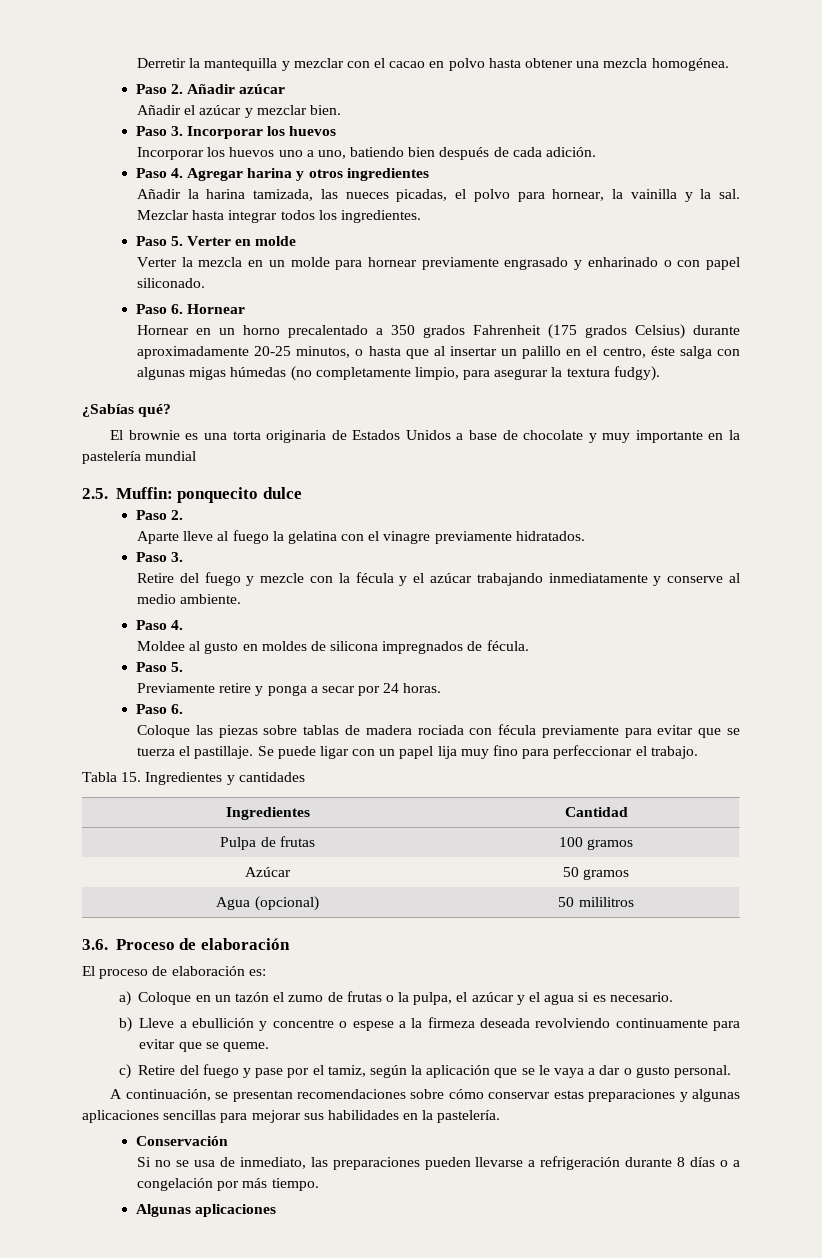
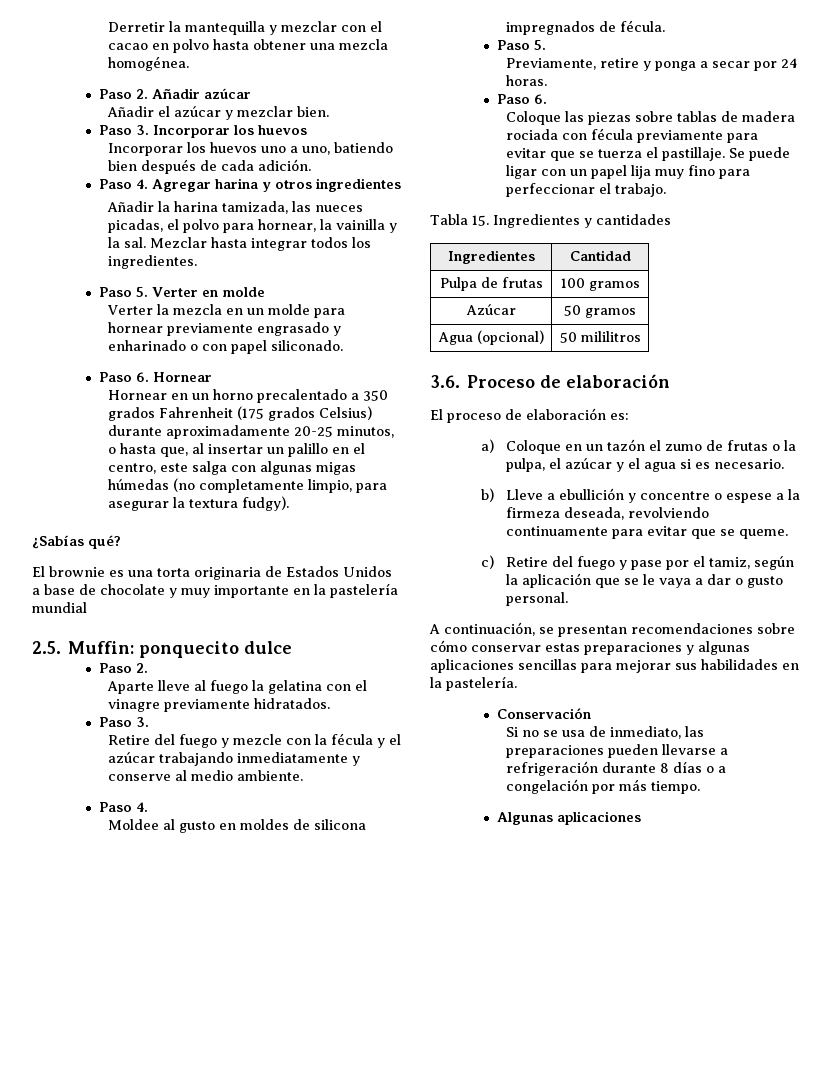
[405,349,429,359] que -> [160,447,189,457] que,
[650,346,675,356] éste -> [160,463,189,472] este
[137,683,216,693] Previamente -> [506,58,597,70] Previamente,
[479,1018,530,1028] deseada -> [564,507,625,520] deseada,

